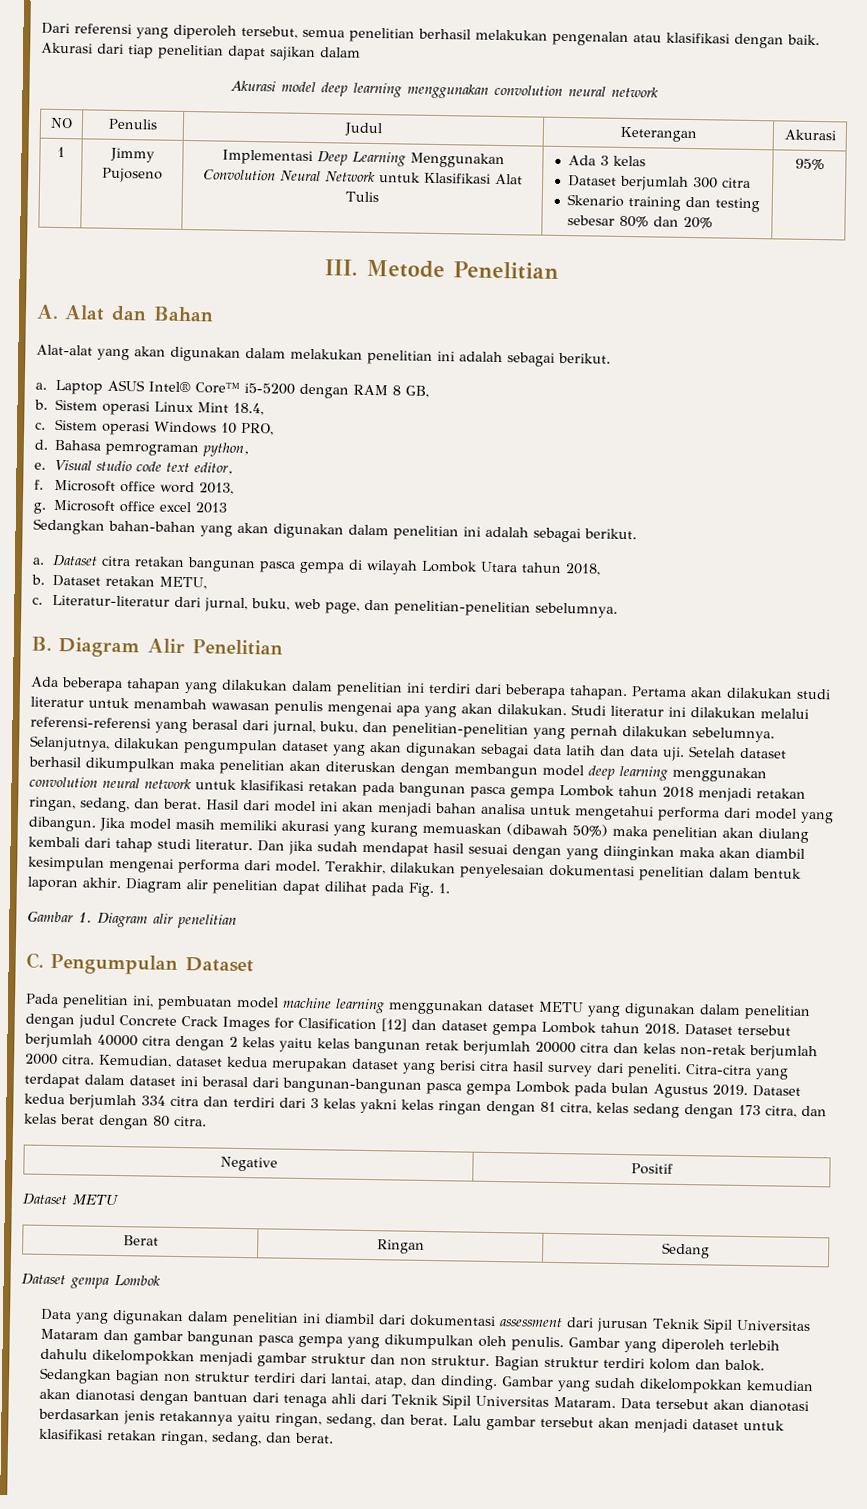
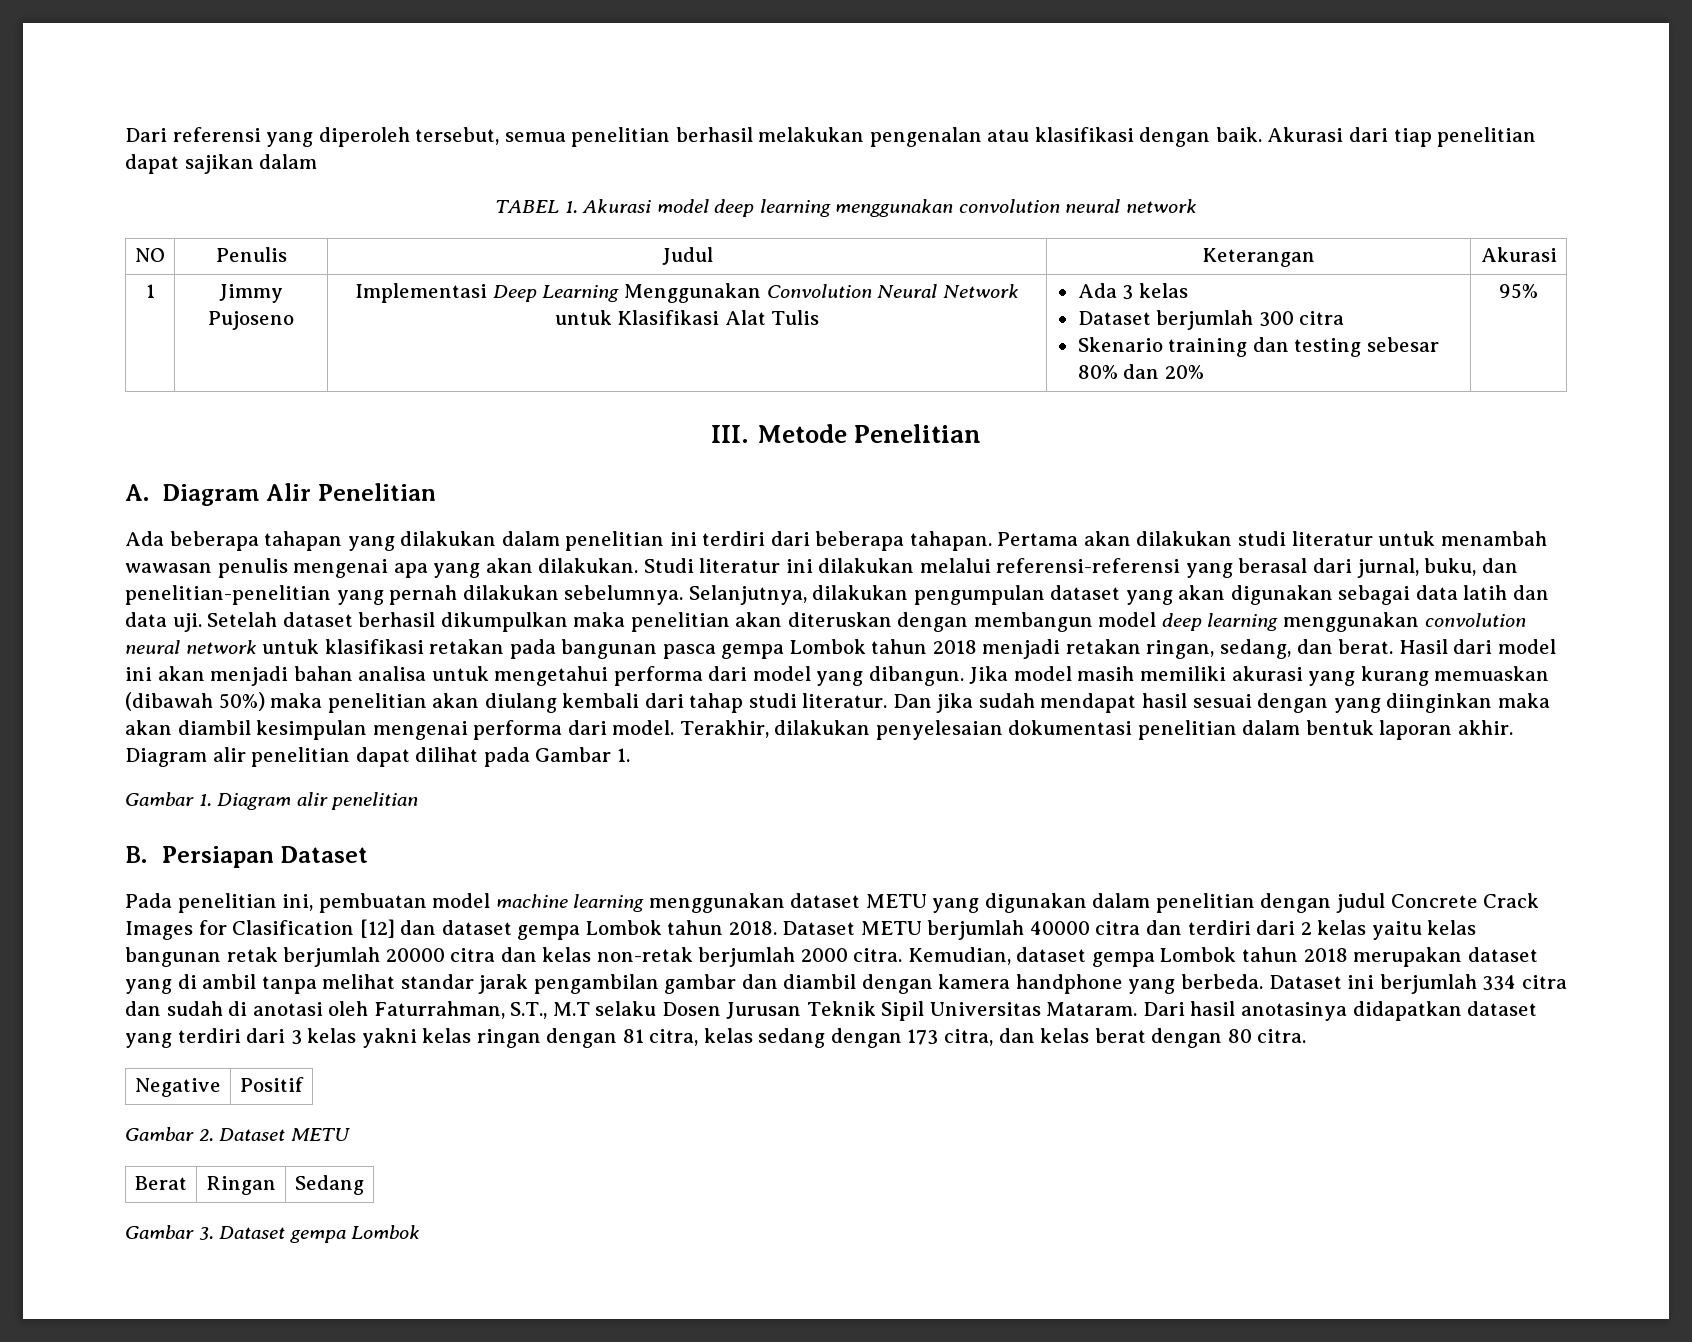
(361, 52) none -> [495,200,578,213] TABEL 1.
[64,305,215,322] [36,344,611,367] [35,379,429,399] [34,398,264,416] [35,418,274,436] [34,439,250,458] [34,459,233,475] [34,479,234,495] [33,499,227,514] [33,518,637,543] [32,554,601,576] [31,574,207,590] [32,594,618,618] [31,636,52,651] Alat dan Bahan // Alat-alat yang akan digunakan dalam melakukan penelitian ini adalah sebagai berikut. // a. Laptop ASUS Intel® Core™ i5-5200 dengan RAM 8 GB, // b. Sistem operasi Linux Mint 18.4, // c. Sistem operasi Windows 10 PRO, // d. Bahasa pemrograman python, // e. Visual studio code text editor, // f. Microsoft office word 2013, // g. Microsoft office excel 2013 // Sedangkan bahan-bahan yang akan digunakan dalam penelitian ini adalah sebagai berikut. // a. Dataset citra retakan bangunan pasca gempa di wilayah Lombok Utara tahun 2018, // b. Dataset retakan METU, // c. Literatur-literatur dari jurnal, buku, web page, dan penelitian-penelitian sebelumnya. // B. -> (149, 492) none
[408,882,434,898] Fig. -> [535,747,612,762] Gambar
[26,952,179,975] C. Pengumpulan -> [125,846,274,868] B. Persiapan
[737,1024,791,1036] tersebut -> [860,921,922,935] METU
[175,1035,225,1051] dengan -> [1146,920,1296,935] dan terdiri dari
[227,1056,789,1080] [24,1073,801,1099] [24,1093,229,1110] kedua merupakan dataset yang berisi citra hasil survey dari peneliti. Citra-citra yang terdapat dalam dataset ini berasal dari bangunan-bangunan pasca gempa Lombok pada bulan Agustus 2019. Dataset kedua berjumlah 334 citra dan -> [1091,947,1538,967] [125,974,1567,994] [125,1001,1538,1021] [125,1033,172,1048] gempa Lombok tahun 2018 merupakan dataset yang di ambil tanpa melihat standar jarak pengambilan gambar dan diambil dengan kamera handphone yang berbeda. Dataset ini berjumlah 334 citra dan sudah di anotasi oleh Faturrahman, S.T., M.T selaku Dosen Jurusan Teknik Sipil Universitas Mataram. Dari hasil anotasinya didapatkan dataset yang
(673, 1169) none -> [125,1127,214,1141] Gambar 2.
(710, 1250) none -> [125,1225,214,1240] Gambar 3.
[39,1308,811,1334] [39,1328,780,1354] [39,1348,765,1372] [38,1367,814,1394] [38,1388,809,1413] [37,1408,785,1434] [38,1428,334,1447] // Data yang digunakan dalam penelitian ini diambil dari dokumentasi assessment dari jurusan Teknik Sipil Universitas Mataram dan gambar bangunan pasca gempa yang dikumpulkan oleh penulis. Gambar yang diperoleh terlebih dahulu dikelompokkan menjadi gambar struktur dan non struktur. Bagian struktur terdiri kolom dan balok. Sedangkan bagian non struktur terdiri dari lantai, atap, dan dinding. Gambar yang sudah dikelompokkan kemudian akan dianotasi dengan bantuan dari tenaga ahli dari Teknik Sipil Universitas Mataram. Data tersebut akan dianotasi berdasarkan jenis retakannya yaitu ringan, sedang, dan berat. Lalu gambar tersebut akan menjadi dataset untuk klasifikasi retakan ringan, sedang, dan berat. -> (421, 1232) none

